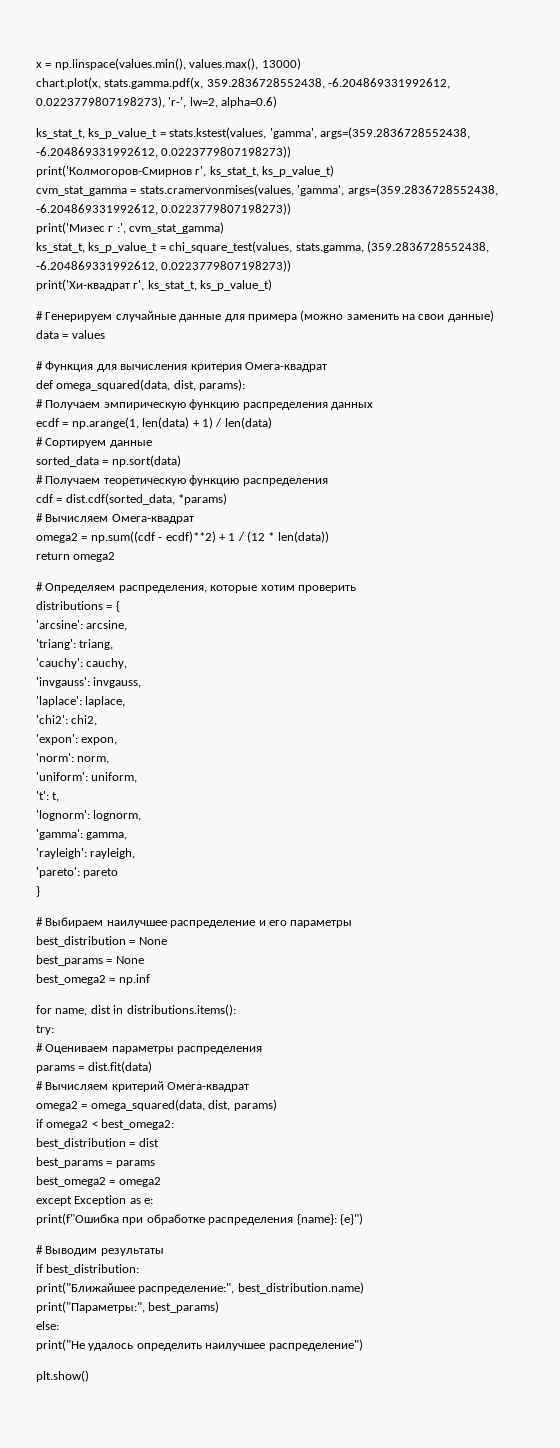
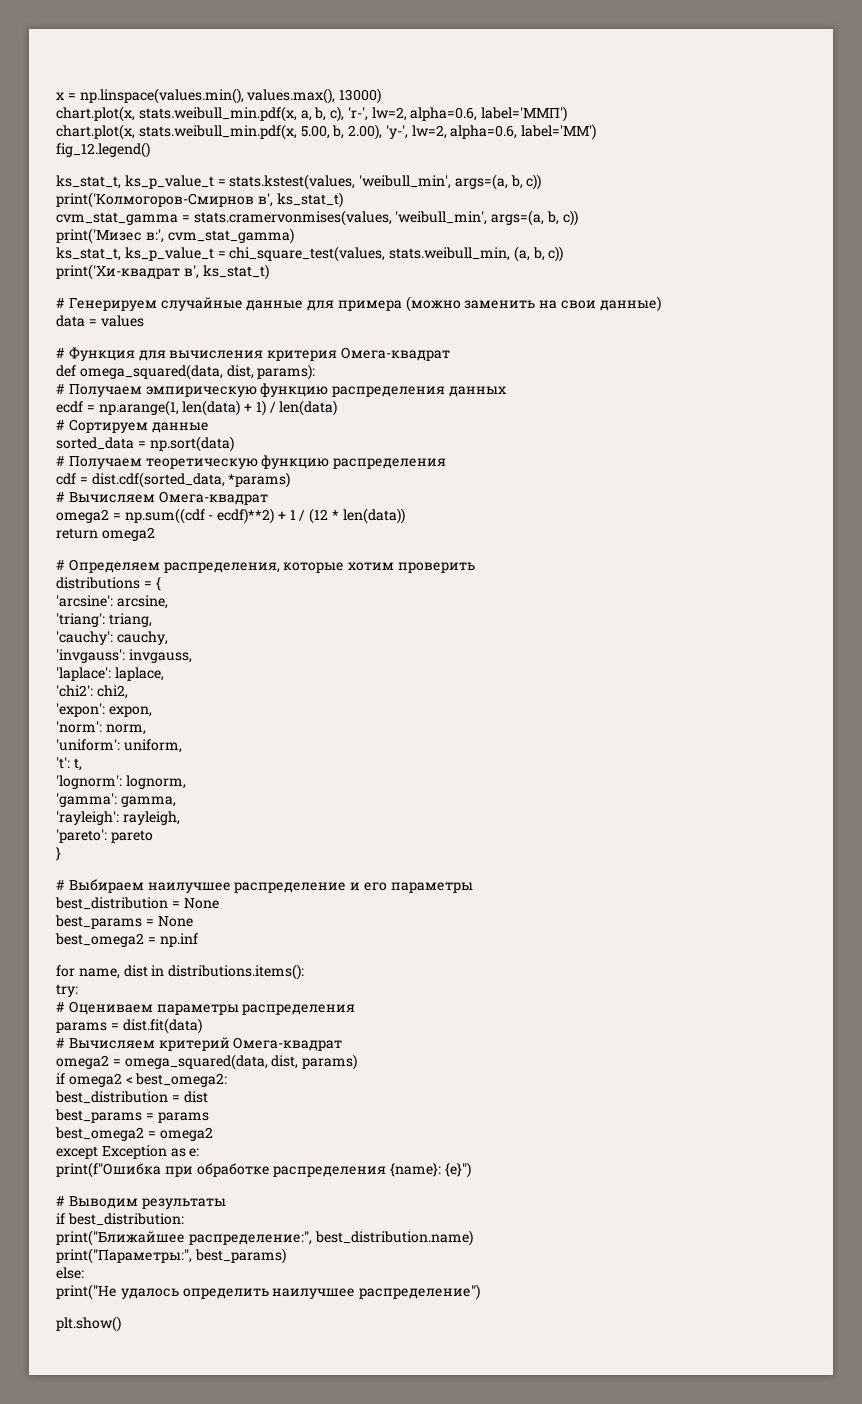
[104,77,451,89] [36,96,278,108] [36,127,470,139] [36,146,292,158] [36,165,335,177] stats.gamma.pdf(x, 359.2836728552438, -6.204869331992612, 0.0223779807198273), 'r-', lw=2, alpha=0.6) // ks_stat_t, ks_p_value_t = stats.kstest(values, 'gamma', args=(359.2836728552438, -6.204869331992612, 0.0223779807198273)) // print('Колмогоров-Смирнов г', ks_stat_t, ks_p_value_t) -> [138,106,568,122] [56,124,597,140] [56,142,150,158] [56,174,542,190] [56,192,343,208] stats.weibull_min.pdf(x, a, b, c), 'r-', lw=2, alpha=0.6, label='ММП') // chart.plot(x, stats.weibull_min.pdf(x, 5.00, b, 2.00), 'y-', lw=2, alpha=0.6, label='ММ') // fig_12.legend() // ks_stat_t, ks_p_value_t = stats.kstest(values, 'weibull_min', args=(a, b, c)) // print('Колмогоров-Смирнов в', ks_stat_t)
[297,184,498,196] [36,203,292,215] 'gamma', args=(359.2836728552438, -6.204869331992612, 0.0223779807198273)) -> [395,210,578,226] 'weibull_min', args=(a, b, c))
[108,223,126,234] г :', -> [145,229,164,243] в:',
[295,241,489,253] [36,260,292,272] [36,279,273,291] stats.gamma, (359.2836728552438, -6.204869331992612, 0.0223779807198273)) // print('Хи-квадрат г', ks_stat_t, ks_p_value_t) -> [389,246,564,262] [56,264,269,280] stats.weibull_min, (a, b, c)) // print('Хи-квадрат в', ks_stat_t)

